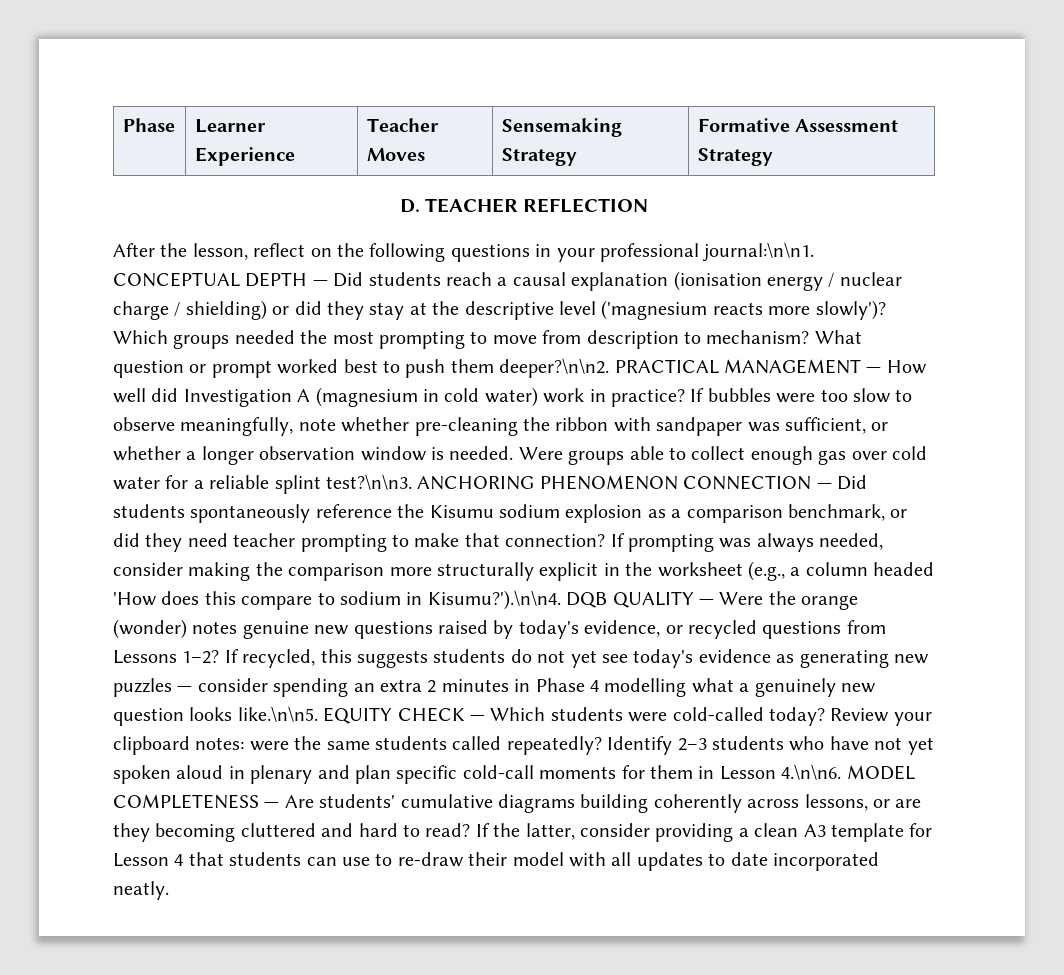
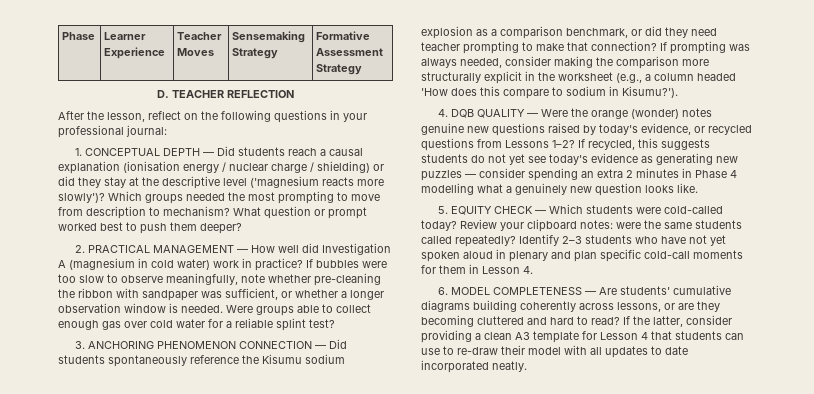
[703,242,815,262] journal:\n\n1. -> [126,125,167,137] [75,148,83,156] journal: // 1.
[499,358,610,378] deeper?\n\n2. -> [200,223,242,234] [75,245,86,253] deeper? // 2.
[326,474,412,490] test?\n\n3. -> [309,319,335,328] [75,341,86,349] test? // 3.
[427,590,561,610] Kisumu?').\n\n4. -> [622,86,678,98] [438,109,449,117] Kisumu?'). // 4.
[237,706,318,722] like.\n\n5. -> [677,183,698,193] [438,206,449,214] like. // 5.
[781,764,842,780] 4.\n\n6. -> [523,266,533,274] [438,287,449,295] 4. // 6.

